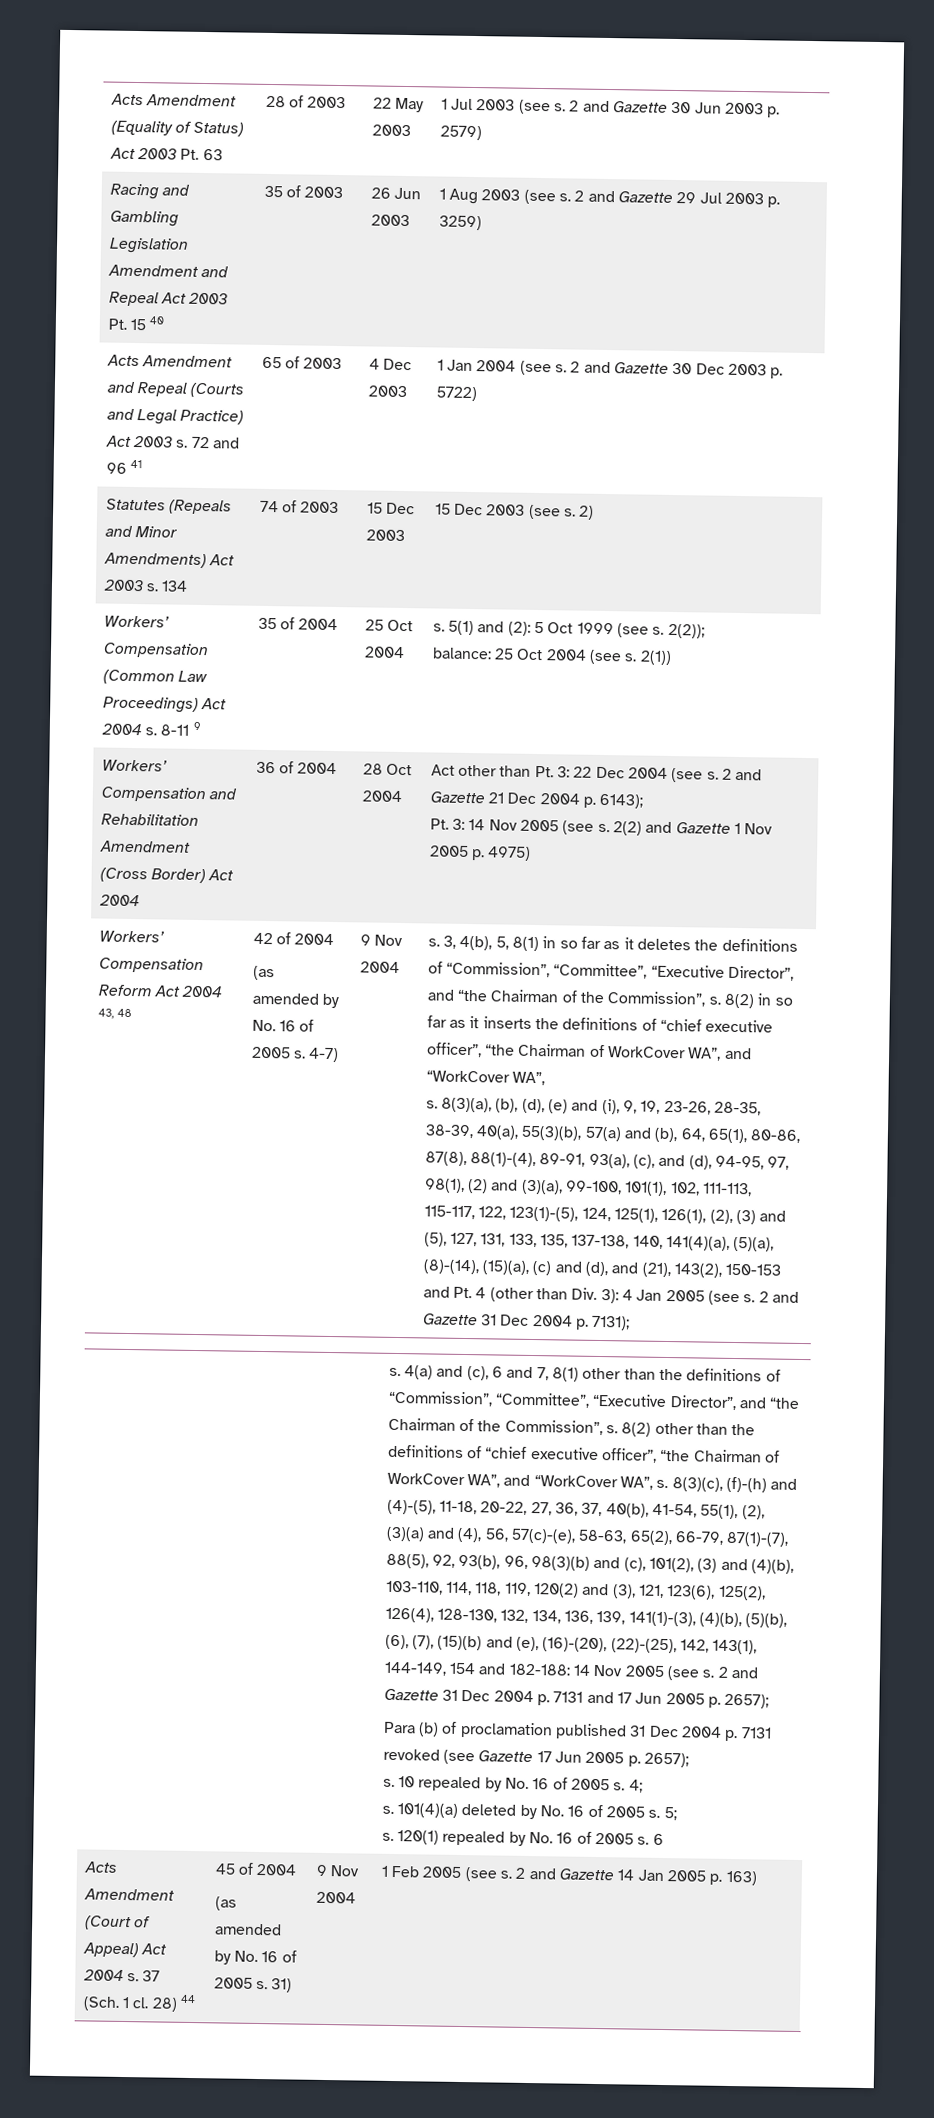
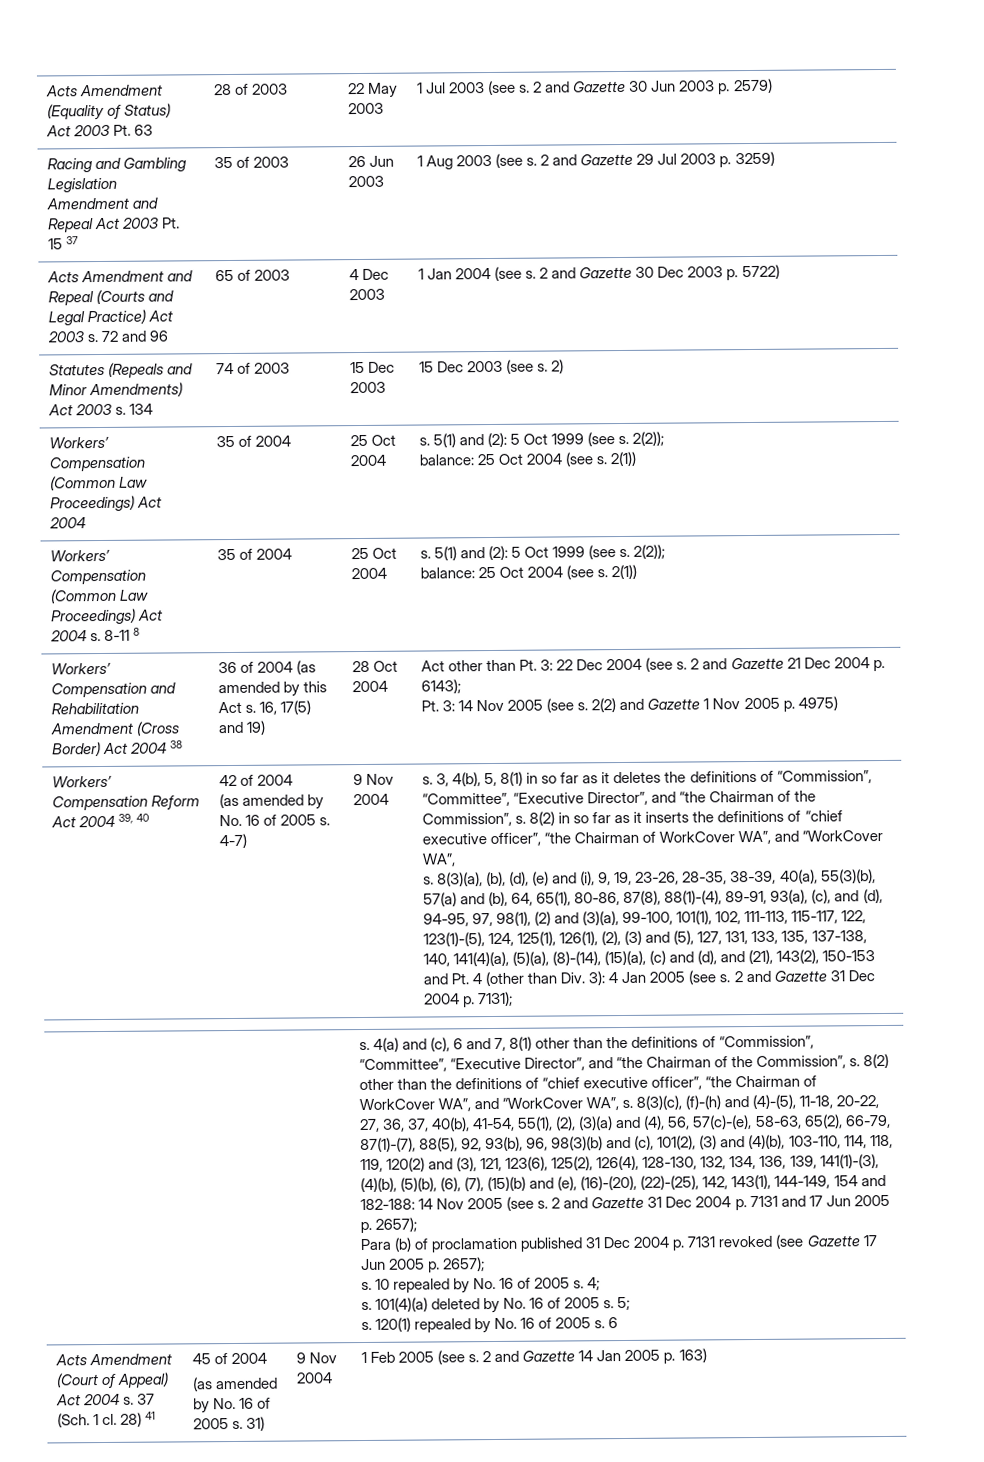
[149,316,165,325] 40 -> [65,236,79,245] 37
[130,459,143,469] 41 -> (169, 336) none
(595, 512) none -> [48,436,109,449] [48,456,145,472] [49,475,148,491] [49,495,162,512] [48,517,86,529] [215,435,292,448] [349,434,396,447] [349,454,386,467] [418,431,665,448] [418,451,637,467] // Workers’ Compensation (Common Law Proceedings) Act 2004 | 35 of 2004 | 25 Oct 2004 | s. 5(1) and (2): 5 Oct 1999 (see s. 2(2)); // balance: 25 Oct 2004 (see s. 2(1))
[192,721,201,731] 9 -> [133,627,141,636] 8
(140, 900) none -> [170,740,184,749] 38
(338, 768) none -> [296,660,317,675] [217,681,328,697] [217,700,312,715] [217,720,266,735] (as amended by this Act s. 16, 17(5) and 19)
[97,1008,133,1019] 43, 48 -> [118,813,150,824] 39, 40
[179,1994,196,2004] 44 -> [145,1411,157,1420] 41

